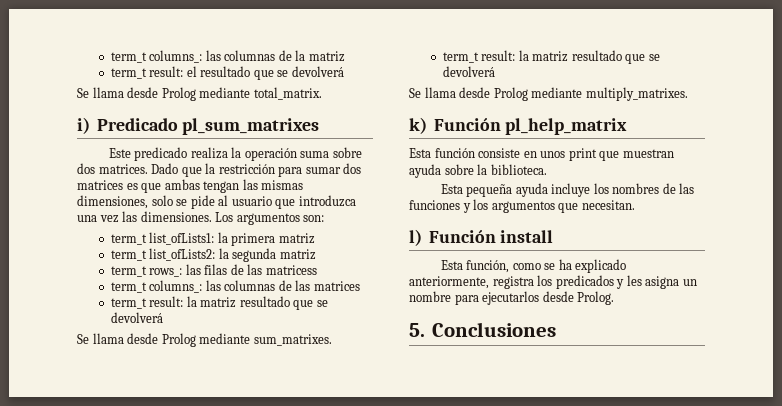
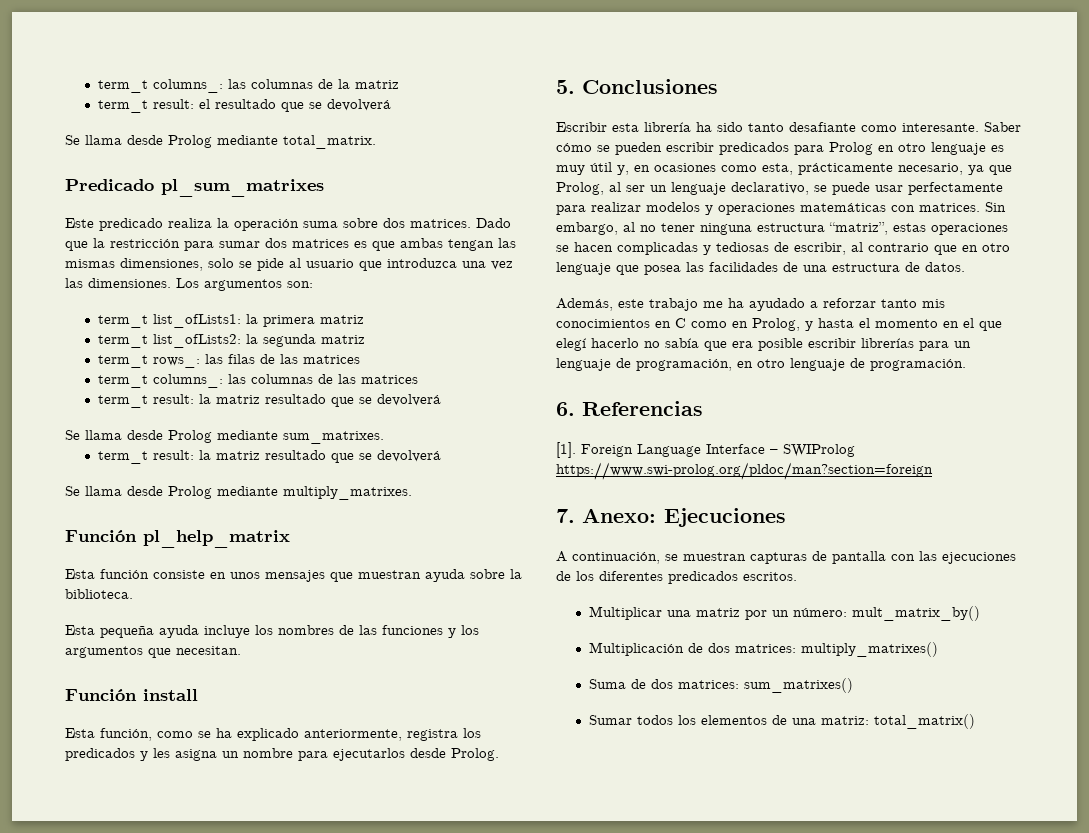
[77,117,90,134] i) -> (376, 142) none
[265,265,317,275] matricess -> [302,355,360,364] matrices
[409,117,427,134] k) -> (412, 493) none
[568,148,597,161] print -> [265,570,325,582] mensajes
[409,229,422,246] l) -> (241, 650) none
(556, 329) none -> [556,122,1021,132] [556,142,1004,155] [556,162,1012,175] [556,182,1003,195] [556,202,1006,215] [556,222,1008,235] [556,242,1010,255] [556,262,965,275] [556,298,945,311] [556,318,1002,331] [556,338,971,351] [556,358,966,371] [556,401,704,416] [556,442,855,458] [556,462,933,480] [556,508,787,527] [556,551,1016,564] [556,571,797,584] [588,606,980,621] [588,642,938,657] [588,678,853,693] [588,714,975,729] // Escribir esta librería ha sido tanto desafiante como interesante. Saber cómo se pueden escribir predicados para Prolog en otro lenguaje es muy útil y, en ocasiones como esta, prácticamente necesario, ya que Prolog, al ser un lenguaje declarativo, se puede usar perfectamente para realizar modelos y operaciones matemáticas con matrices. Sin embargo, al no tener ninguna estructura “matriz”, estas operaciones se hacen complicadas y tediosas de escribir, al contrario que en otro lenguaje que posea las facilidades de una estructura de datos. // Además, este trabajo me ha ayudado a reforzar tanto mis conocimientos en C como en Prolog, y hasta el momento en el que elegí hacerlo no sabía que era posible escribir librerías para un lenguaje de programación, en otro lenguaje de programación. // 6. Referencias // [1]. Foreign Language Interface – SWIProlog https://www.swi-prolog.org/pldoc/man?section=foreign // 7. Anexo: Ejecuciones // A continuación, se muestran capturas de pantalla con las ejecuciones de los diferentes predicados escritos. // Multiplicar una matriz por un número: mult_matrix_by() // Multiplicación de dos matrices: multiply_matrixes() // Suma de dos matrices: sum_matrixes() // Sumar todos los elementos de una matriz: total_matrix()

